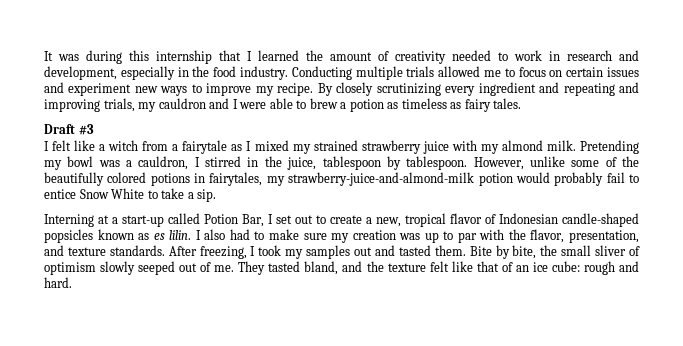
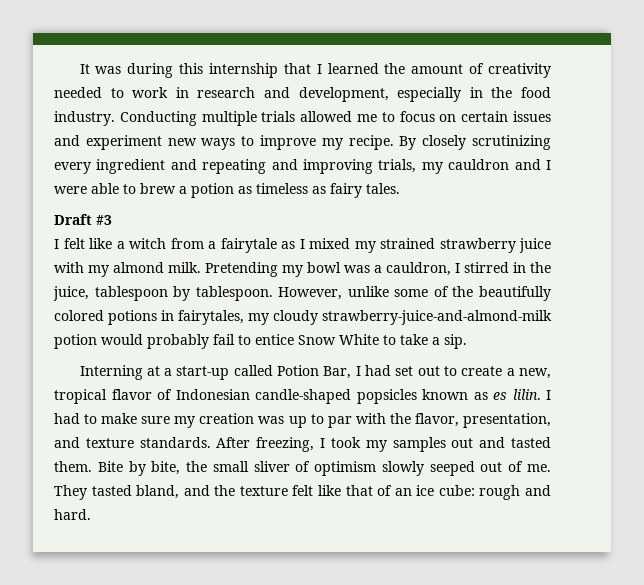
(285, 181) none -> [273,310,318,325] cloudy
(273, 219) none -> [365,365,392,376] had
[204,229,226,240] also -> (551, 395) none

